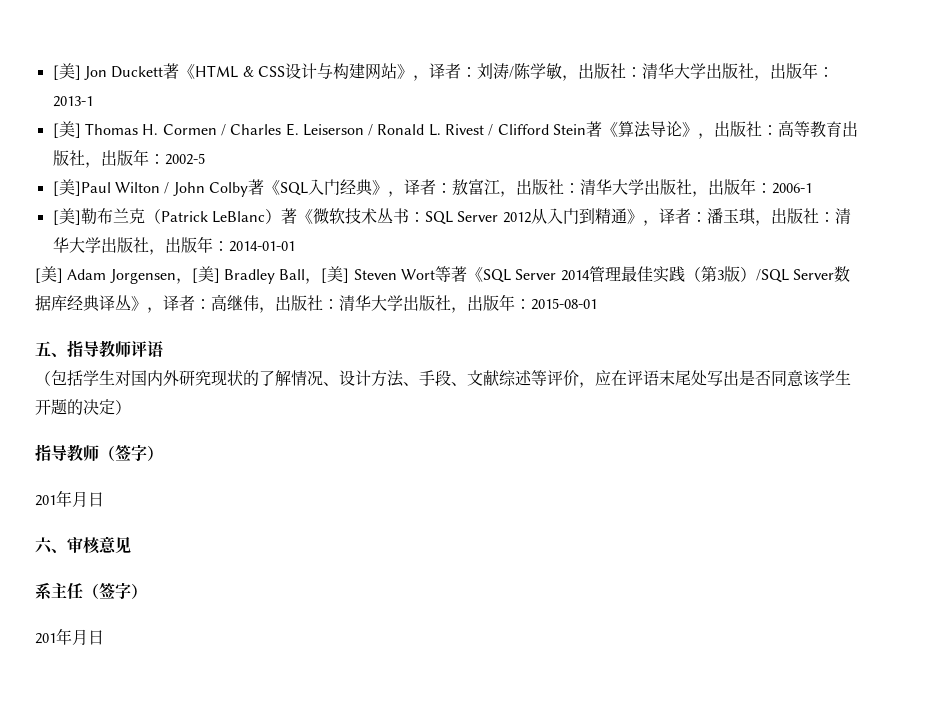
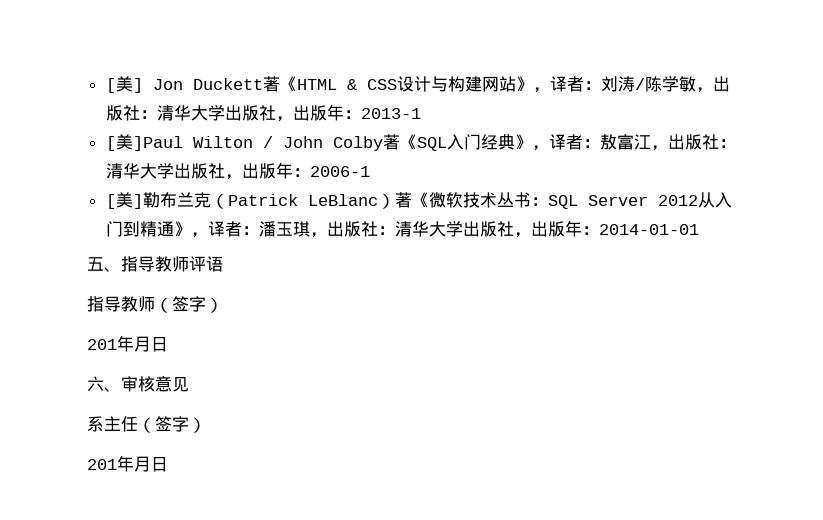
[52,120,859,139] [52,149,205,168] // [美] Thomas H. Cormen / Charles E. Leiserson / Ronald L. Rivest / Clifford Stein著《算法导论》，出版社：高等教育出版社，出版年：2002-5 -> (421, 113) none
[35,266,850,284] [35,294,597,313] [35,340,163,358] [35,370,851,388] [35,399,131,415] [美] Adam Jorgensen，[美] Bradley Ball，[美] Steven Wort等著《SQL Server 2014管理最佳实践（第3版）/SQL Server数据库经典译丛》，译者：高继伟，出版社：清华大学出版社，出版年：2015-08-01 // 五、指导教师评语 // （包括学生对国内外研究现状的了解情况、设计方法、手段、文献综述等评价，应在评语末尾处写出是否同意该学生开题的决定） -> [87,256,223,272] 五、指导教师评语

